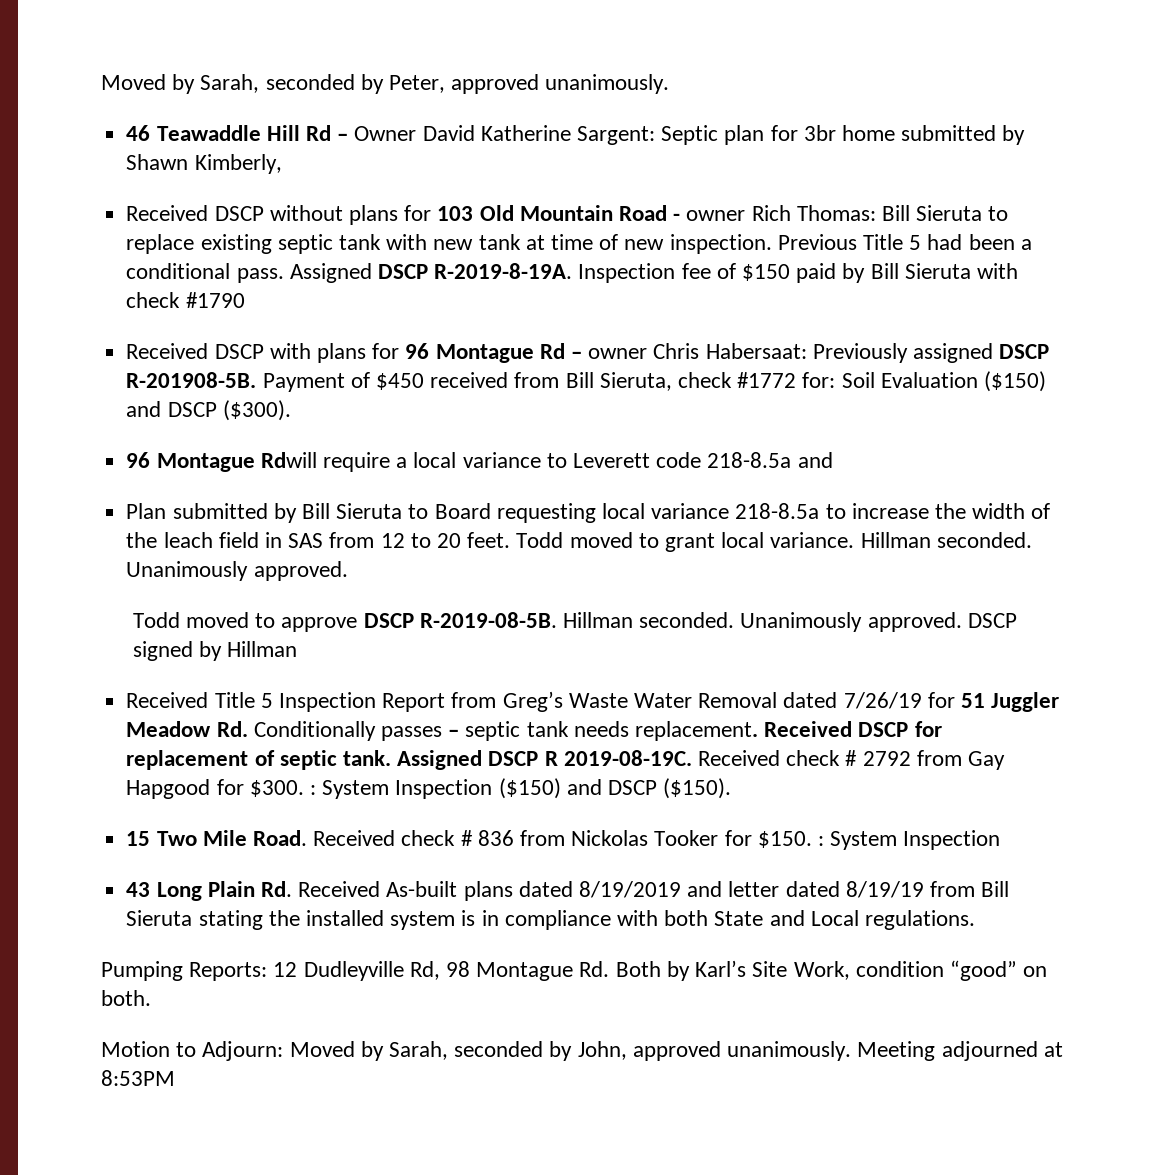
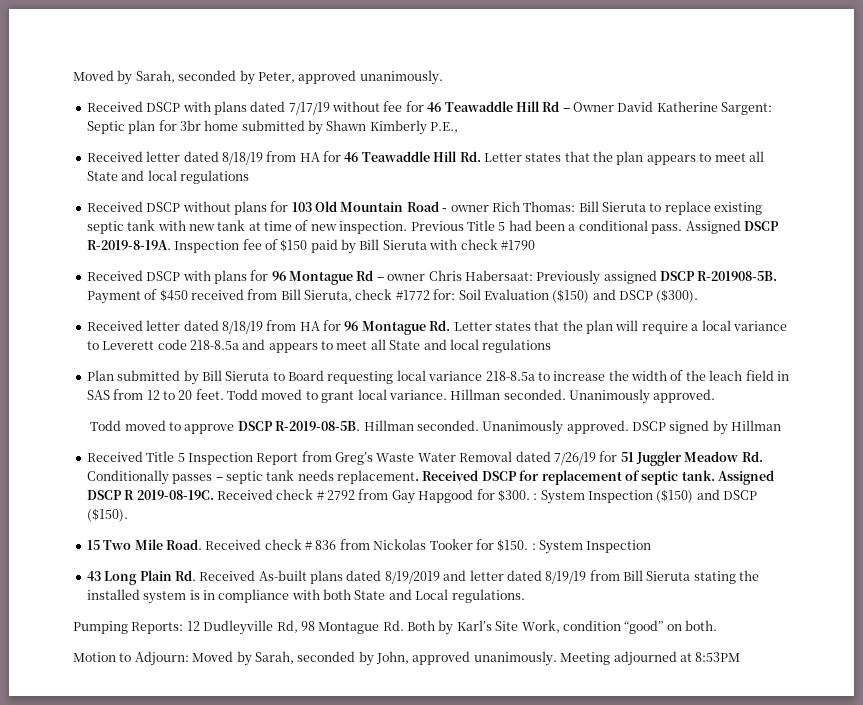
(670, 84) none -> [86,101,424,115] Received DSCP with plans dated 7/17/19 without fee for
[194,154,282,174] Kimberly, -> [369,120,459,135] [86,151,764,165] [86,170,249,184] Kimberly P.E., // Received letter dated 8/18/19 from HA for 46 Teawaddle Hill Rd. Letter states that the plan appears to meet all State and local regulations
[126,452,317,472] 96 Montague Rdwill -> [86,320,639,335] Received letter dated 8/18/19 from HA for 96 Montague Rd. Letter states that the plan will
(833, 460) none -> [268,339,552,353] appears to meet all State and local regulations

